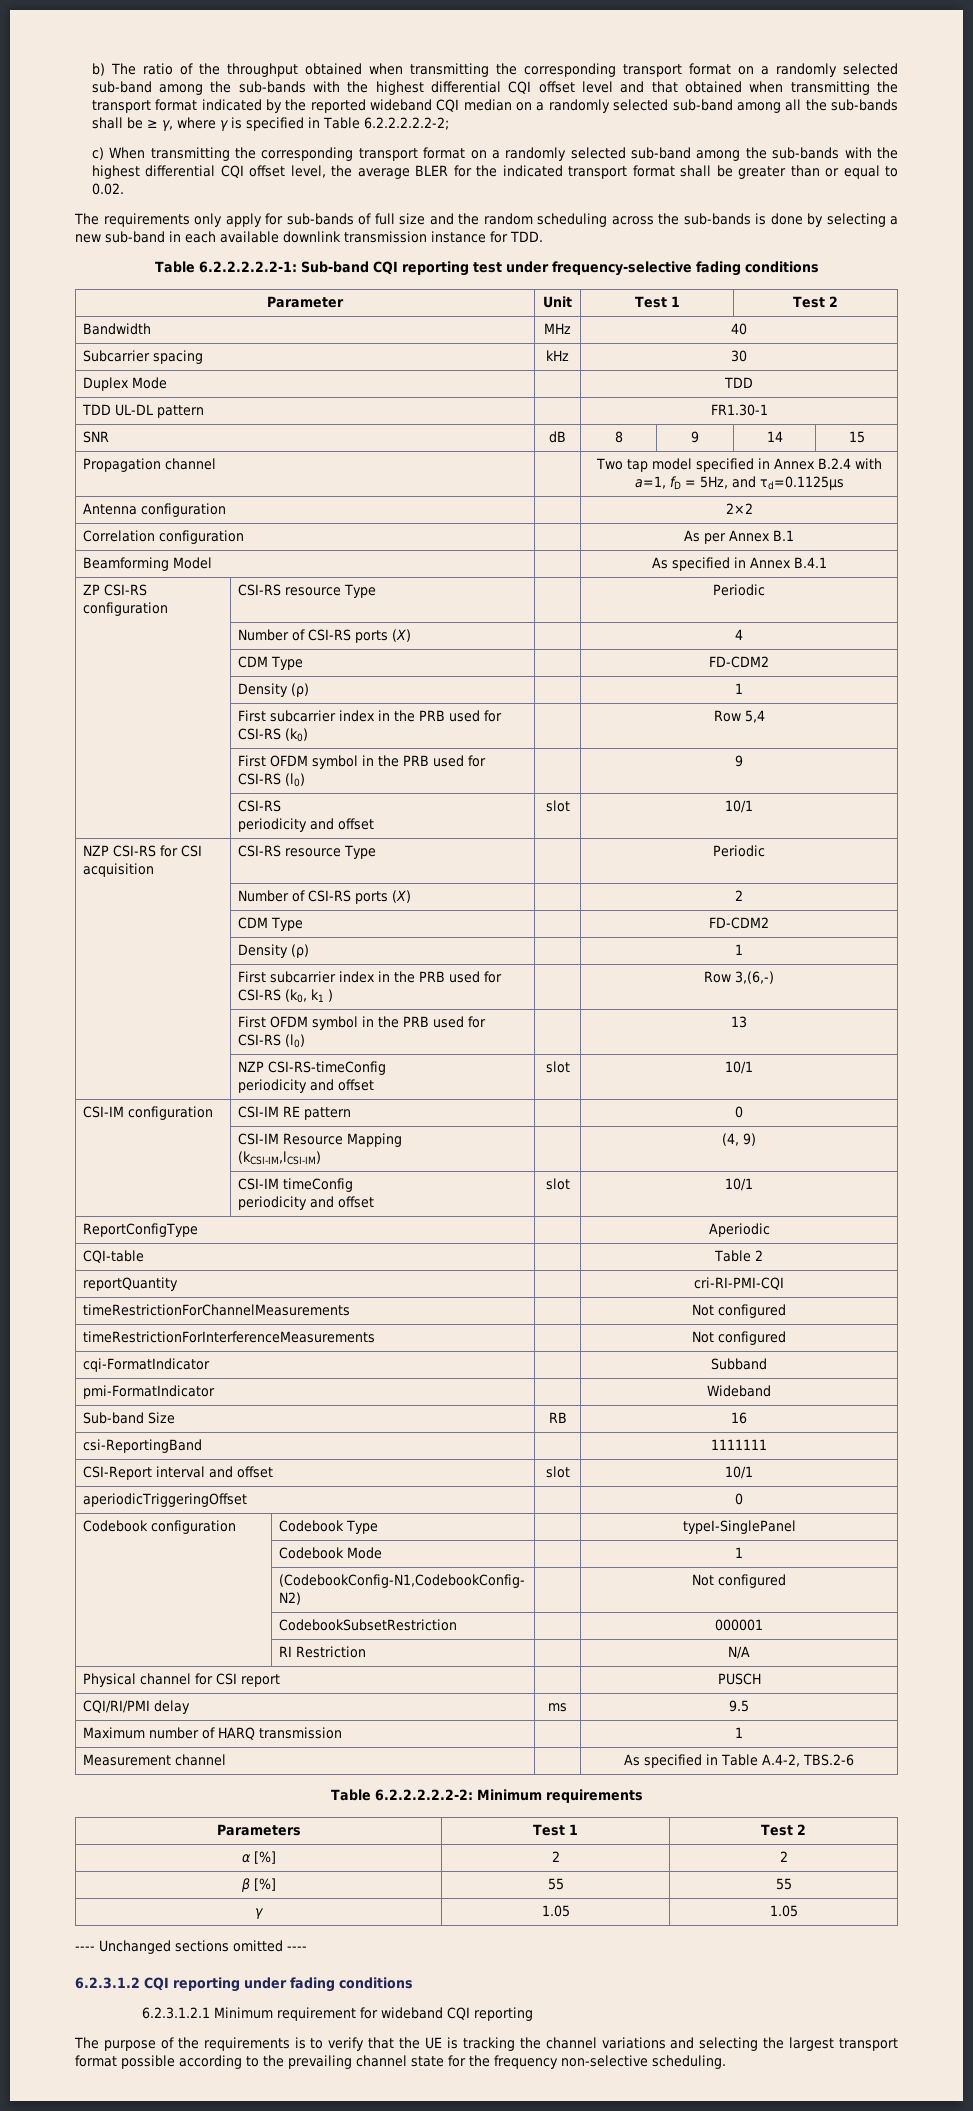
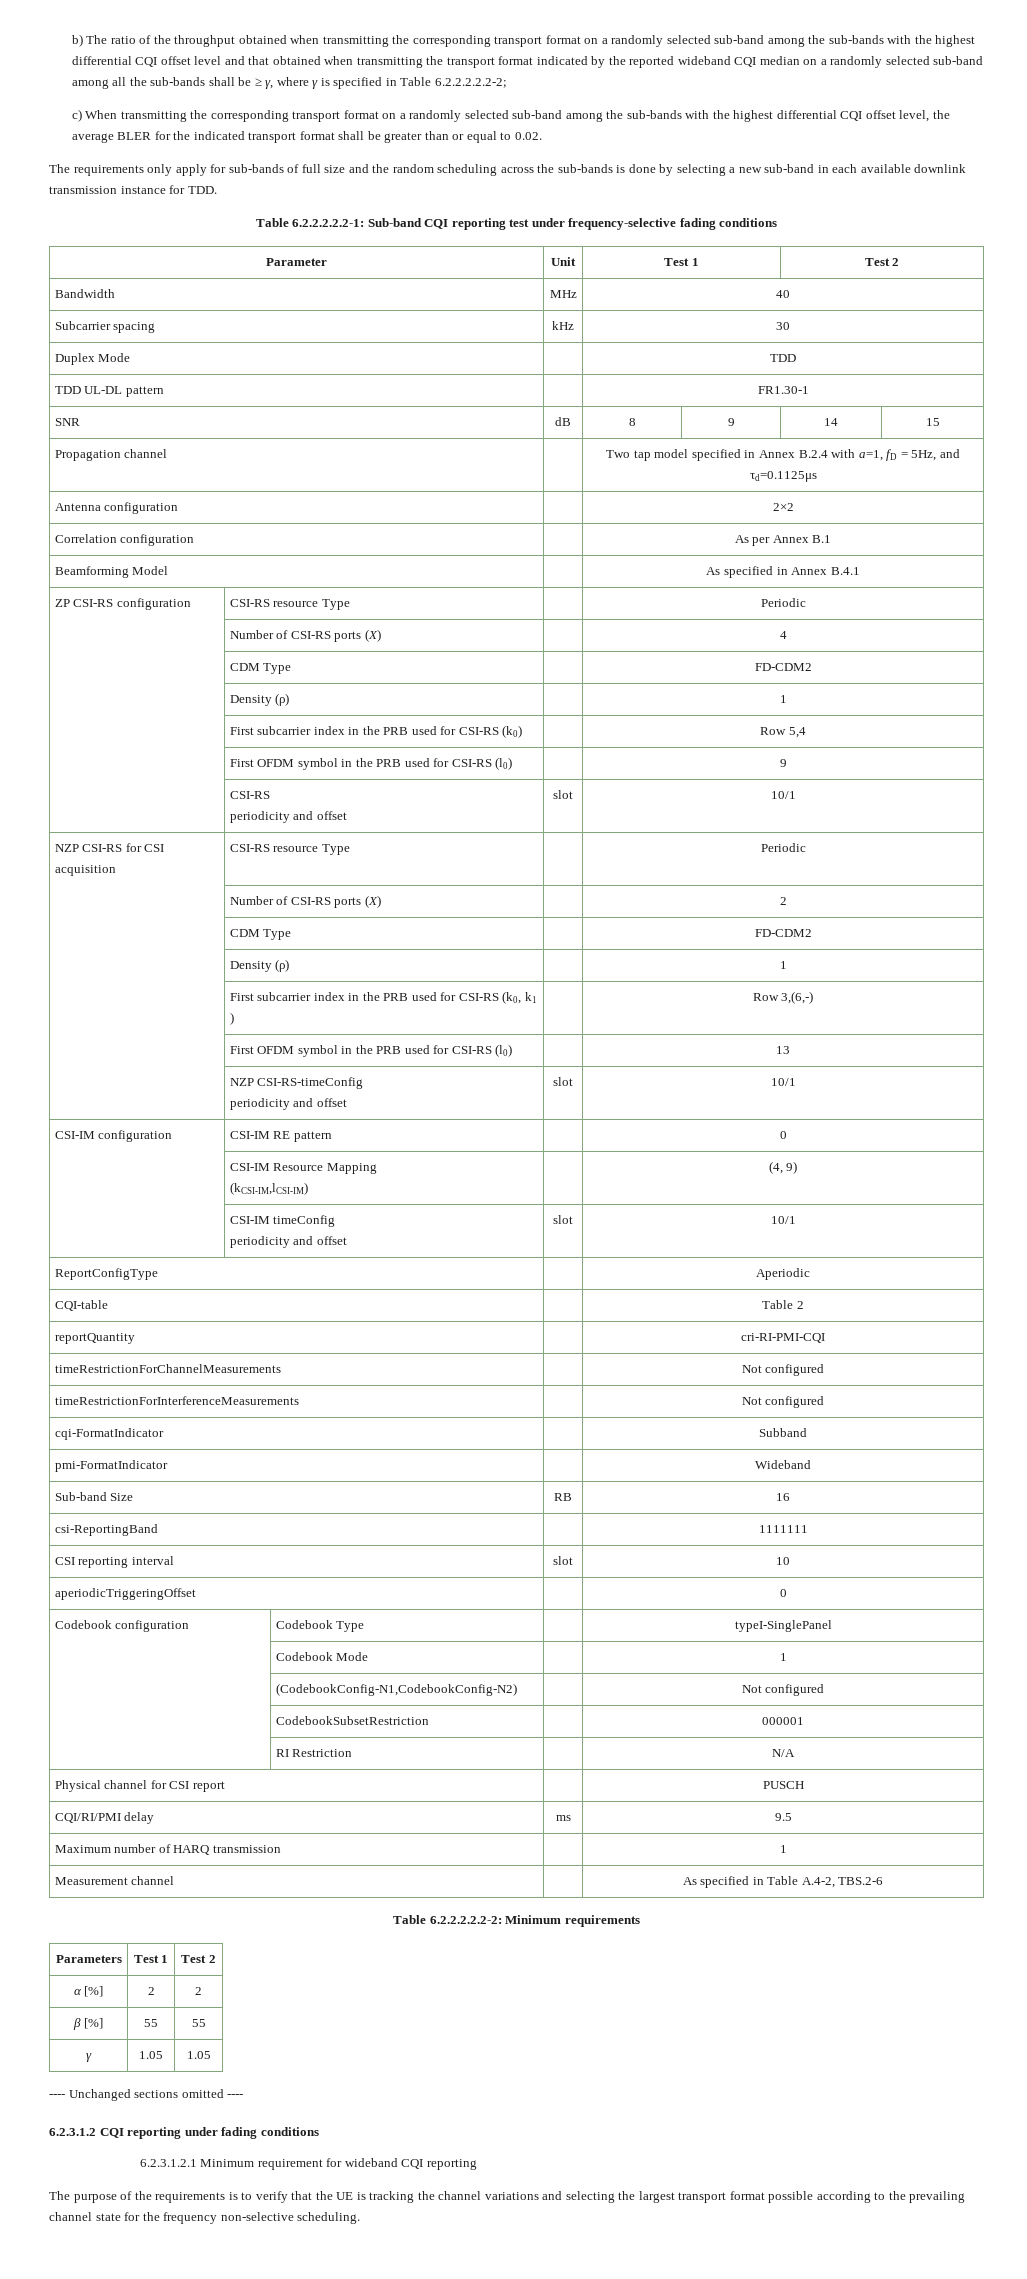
[83,1466,153,1480] CSI-Report -> [54,1557,129,1568] CSI reporting
[209,1466,274,1478] [545,1466,570,1478] [725,1466,753,1479] and offset | slot | 10/1 -> [553,1556,573,1565] [776,1557,790,1565] | slot | 10

